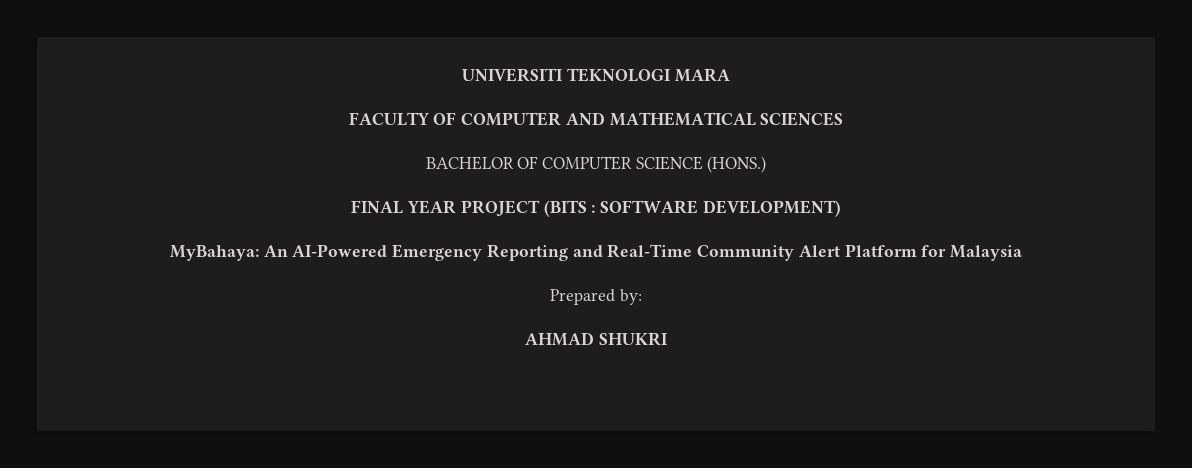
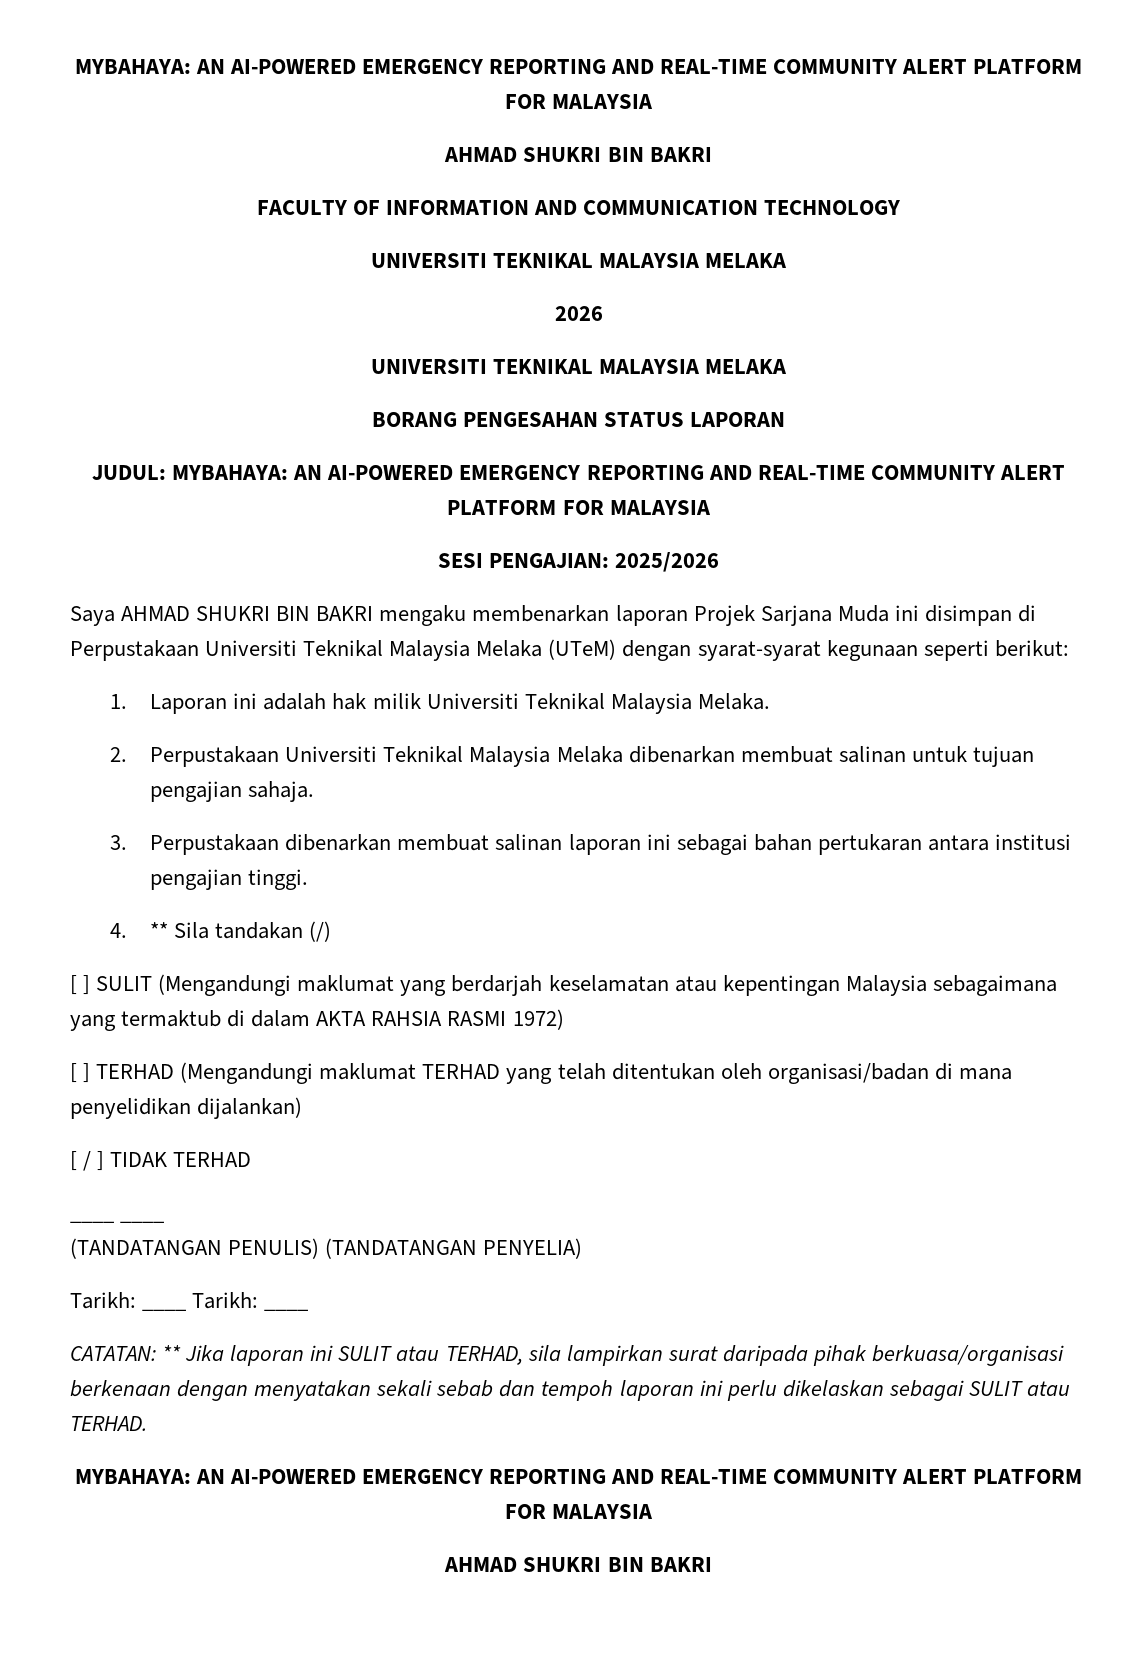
[462,68,730,82] [348,112,844,126] [425,156,767,173] [351,200,841,217] [170,244,1022,261] [550,289,642,305] [525,332,668,346] UNIVERSITI TEKNOLOGI MARA // FACULTY OF COMPUTER AND MATHEMATICAL SCIENCES // BACHELOR OF COMPUTER SCIENCE (HONS.) // FINAL YEAR PROJECT (BITS : SOFTWARE DEVELOPMENT) // MyBahaya: An AI-Powered Emergency Reporting and Real-Time Community Alert Platform for Malaysia // Prepared by: // AHMAD SHUKRI -> [74,59,1083,74] [504,94,654,109] [444,147,712,162] [256,200,901,215] [370,253,788,268] [554,306,603,321] [370,359,788,374] [371,412,786,427] [92,465,1065,480] [447,500,711,515] [437,552,720,572] [70,605,1036,626] [70,639,1069,661] [110,693,770,714] [110,746,1034,767] [150,781,315,802] [110,834,1071,855] [150,869,309,890] [110,921,332,942] [70,974,1057,996] [70,1009,564,1031] [70,1062,1012,1084] [70,1097,303,1119] [70,1151,252,1171] [70,1220,165,1223] [70,1238,583,1259] [70,1292,309,1311] [70,1345,1064,1366] [70,1380,1070,1401] [70,1416,147,1431] [74,1469,1083,1484] [504,1504,654,1519] [444,1557,712,1572] MYBAHAYA: AN AI-POWERED EMERGENCY REPORTING AND REAL-TIME COMMUNITY ALERT PLATFORM FOR MALAYSIA // AHMAD SHUKRI BIN BAKRI // FACULTY OF INFORMATION AND COMMUNICATION TECHNOLOGY // UNIVERSITI TEKNIKAL MALAYSIA MELAKA // 2026 // UNIVERSITI TEKNIKAL MALAYSIA MELAKA // BORANG PENGESAHAN STATUS LAPORAN // JUDUL: MYBAHAYA: AN AI-POWERED EMERGENCY REPORTING AND REAL-TIME COMMUNITY ALERT PLATFORM FOR MALAYSIA // SESI PENGAJIAN: 2025/2026 // Saya AHMAD SHUKRI BIN BAKRI mengaku membenarkan laporan Projek Sarjana Muda ini disimpan di Perpustakaan Universiti Teknikal Malaysia Melaka (UTeM) dengan syarat-syarat kegunaan seperti berikut: // 1. Laporan ini adalah hak milik Universiti Teknikal Malaysia Melaka. // 2. Perpustakaan Universiti Teknikal Malaysia Melaka dibenarkan membuat salinan untuk tujuan pengajian sahaja. // 3. Perpustakaan dibenarkan membuat salinan laporan ini sebagai bahan pertukaran antara institusi pengajian tinggi. // 4. ** Sila tandakan (/) // [ ] SULIT (Mengandungi maklumat yang berdarjah keselamatan atau kepentingan Malaysia sebagaimana yang termaktub di dalam AKTA RAHSIA RASMI 1972) // [ ] TERHAD (Mengandungi maklumat TERHAD yang telah ditentukan oleh organisasi/badan di mana penyelidikan dijalankan) // [ / ] TIDAK TERHAD // ____ ____ // (TANDATANGAN PENULIS) (TANDATANGAN PENYELIA) // Tarikh: ____ Tarikh: ____ // CATATAN: ** Jika laporan ini SULIT atau TERHAD, sila lampirkan surat daripada pihak berkuasa/organisasi berkenaan dengan menyatakan sekali sebab dan tempoh laporan ini perlu dikelaskan sebagai SULIT atau TERHAD. // MYBAHAYA: AN AI-POWERED EMERGENCY REPORTING AND REAL-TIME COMMUNITY ALERT PLATFORM FOR MALAYSIA // AHMAD SHUKRI BIN BAKRI

